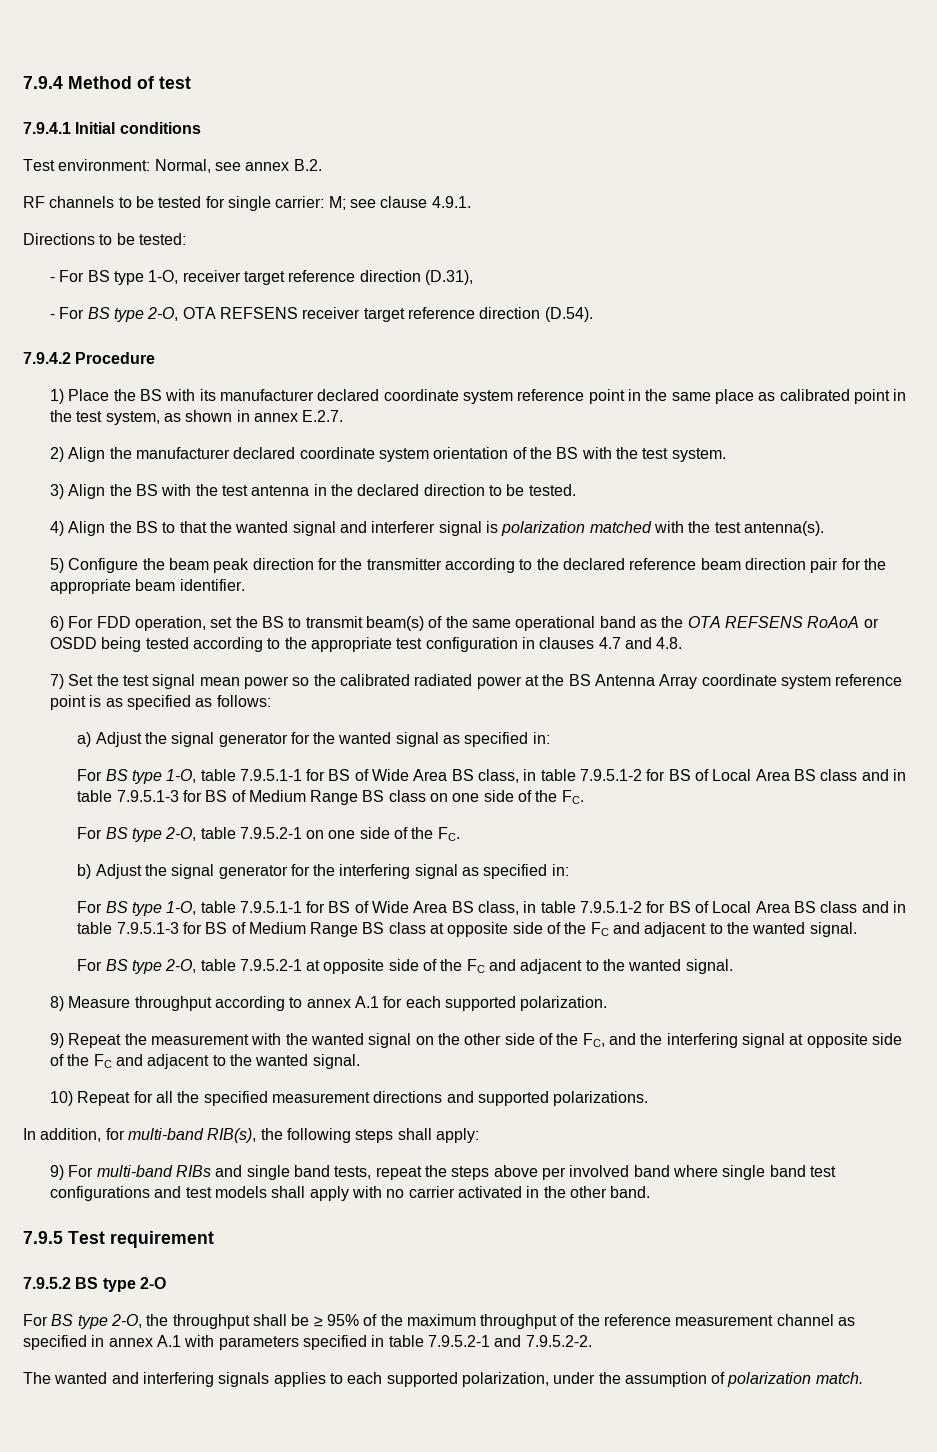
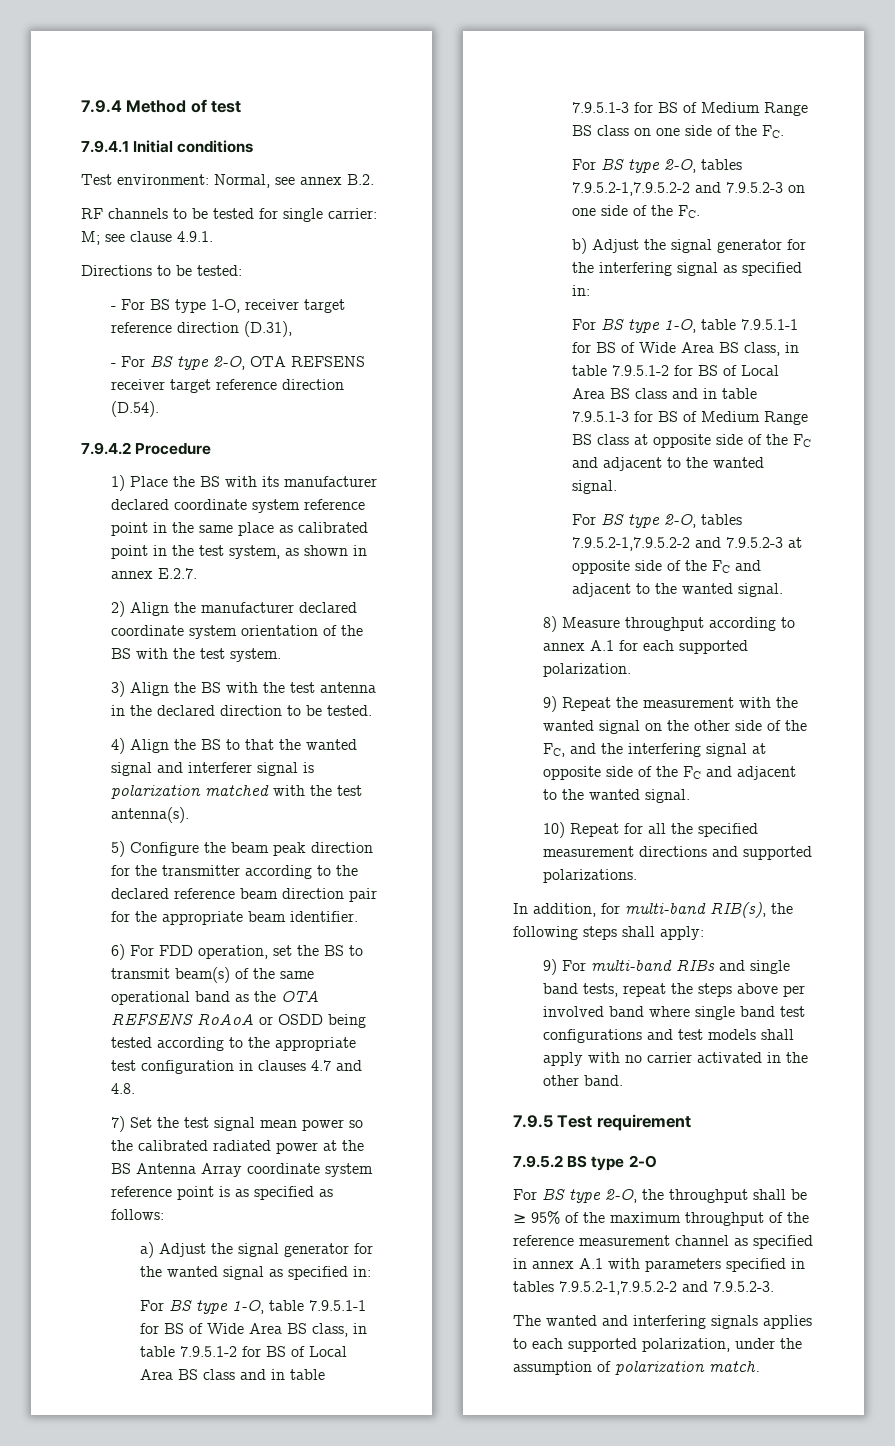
[200,827,302,839] table 7.9.5.2-1 -> [701,159,743,170] [572,182,784,196] tables 7.9.5.2-1,7.9.5.2-2 and 7.9.5.2-3
[200,959,302,971] table 7.9.5.2-1 -> [701,514,743,525] [572,537,784,551] tables 7.9.5.2-1,7.9.5.2-2 and 7.9.5.2-3
[388,1335,592,1347] table 7.9.5.2-1 and 7.9.5.2-2. -> [513,1281,774,1295] tables 7.9.5.2-1,7.9.5.2-2 and 7.9.5.2-3.

